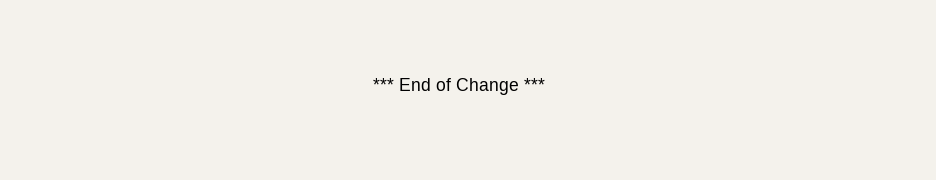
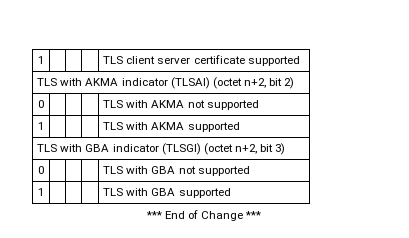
(372, 84) none -> [38,56,44,64] [103,55,300,66] [37,77,295,89] [38,100,44,108] [103,100,259,110] [38,122,44,130] [103,122,240,132] [37,143,286,155] [38,166,44,174] [103,166,250,176] [38,188,44,196] [103,188,231,198] 1 | | | | TLS client server certificate supported // TLS with AKMA indicator (TLSAI) (octet n+2, bit 2) // 0 | | | | TLS with AKMA not supported // 1 | | | | TLS with AKMA supported // TLS with GBA indicator (TLSGI) (octet n+2, bit 3) // 0 | | | | TLS with GBA not supported // 1 | | | | TLS with GBA supported //

